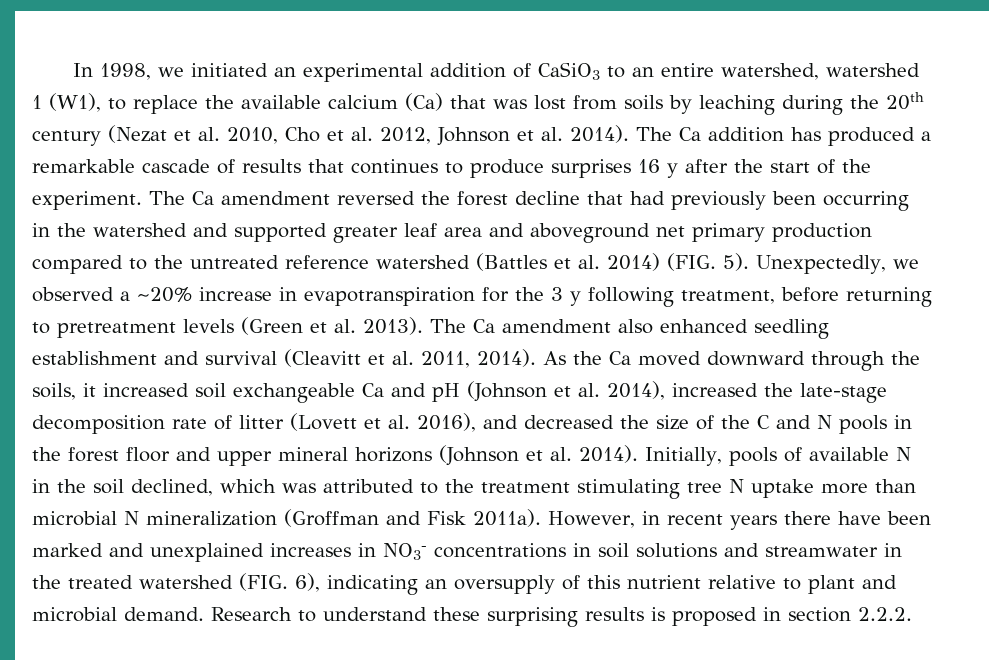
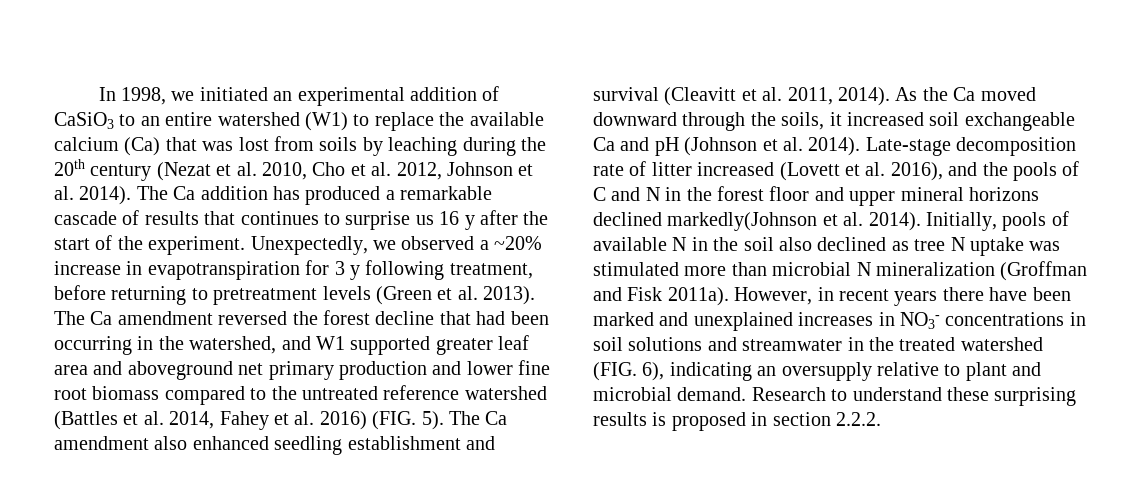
[721,63,921,80] [32,93,101,112] watershed, watershed 1 (W1), -> [217,112,348,131] watershed (W1)
[470,159,631,178] produce surprises -> [345,211,434,230] surprise us
[149,191,909,211] [32,223,872,243] [32,253,749,274] The Ca amendment reversed the forest decline that had previously been occurring in the watershed and supported greater leaf area and aboveground net primary production compared to the untreated reference watershed (Battles et al. 2014) (FIG. 5). -> (246, 245) none
[515,287,544,301] the -> (330, 267) none
(611, 326) none -> [218,310,549,325] [54,335,530,355] [54,360,551,380] [54,385,547,405] [54,411,508,430] [54,436,149,450] reversed the forest decline that had been occurring in the watershed, and W1 supported greater leaf area and aboveground net primary production and lower fine root biomass compared to the untreated reference watershed (Battles et al. 2014, Fahey et al. 2016) (FIG. 5). The Ca amendment
[607,381,888,403] 2014), increased the late-stage -> [808,137,951,156] 2014). Late-stage
(284, 422) none -> [697,162,775,176] increased
[524,415,750,430] decreased the size of the -> [982,161,1080,181] the pools of
[839,415,887,434] pools -> (660, 194) none
[439,445,519,466] (Johnson -> [593,212,818,231] declined markedly(Johnson
[131,479,680,499] declined, which was attributed to the treatment stimulating -> [779,237,909,251] also declined as
(814, 488) none -> [1029,241,1061,251] [593,262,679,276] was stimulated
[562,575,701,590] of this nutrient -> (872, 371) none

